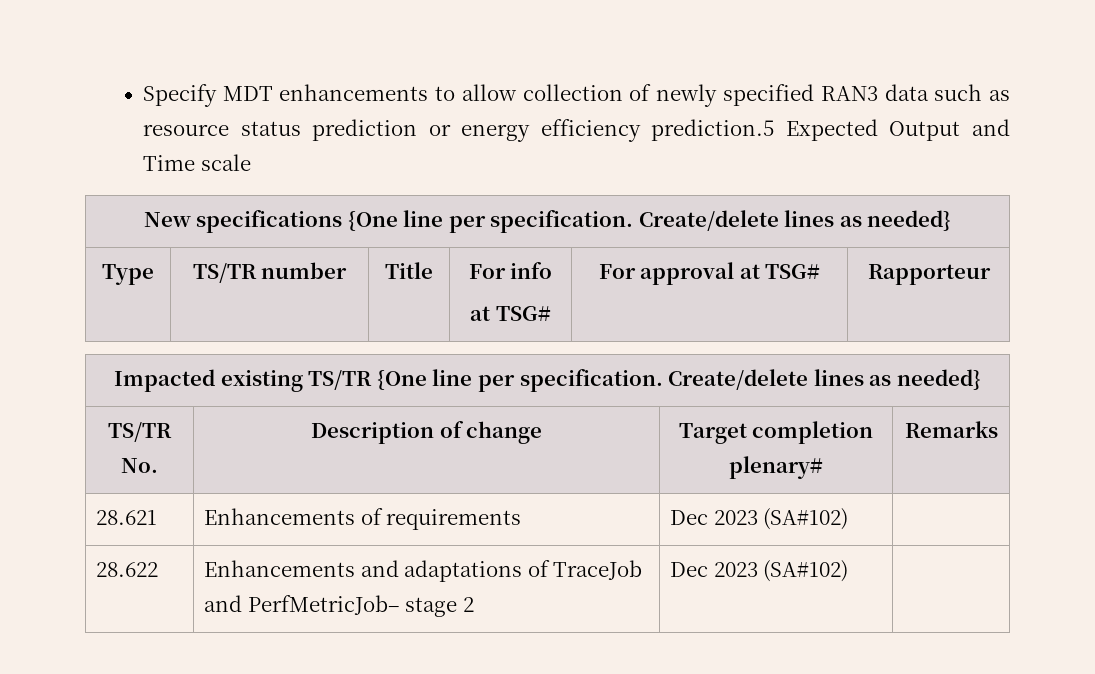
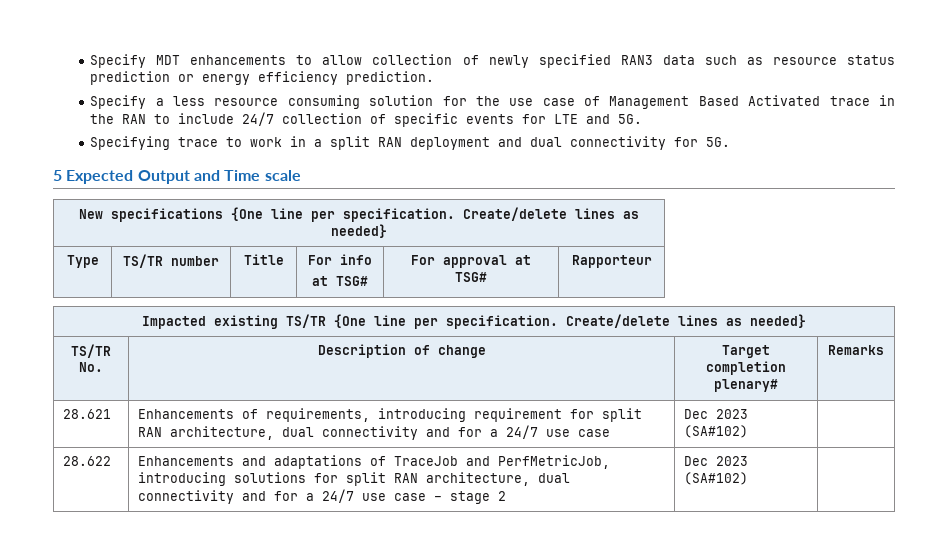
[651,119,775,141] prediction.5 -> [346,71,435,85] [90,95,896,109] [90,112,643,127] [90,136,731,150] [53,170,62,181] prediction. // Specify a less resource consuming solution for the use case of Management Based Activated trace in the RAN to include 24/7 collection of specific events for LTE and 5G. // Specifying trace to work in a split RAN deployment and dual connectivity for 5G. // 5
[386,509,522,530] requirements -> [265,408,642,422] [137,425,610,440] requirements, introducing requirement for split RAN architecture, dual connectivity and for a 24/7 use case
[247,595,400,615] PerfMetricJob– -> [497,455,610,469] [137,472,570,486] [137,489,442,504] PerfMetricJob, introducing solutions for split RAN architecture, dual connectivity and for a 24/7 use case –

